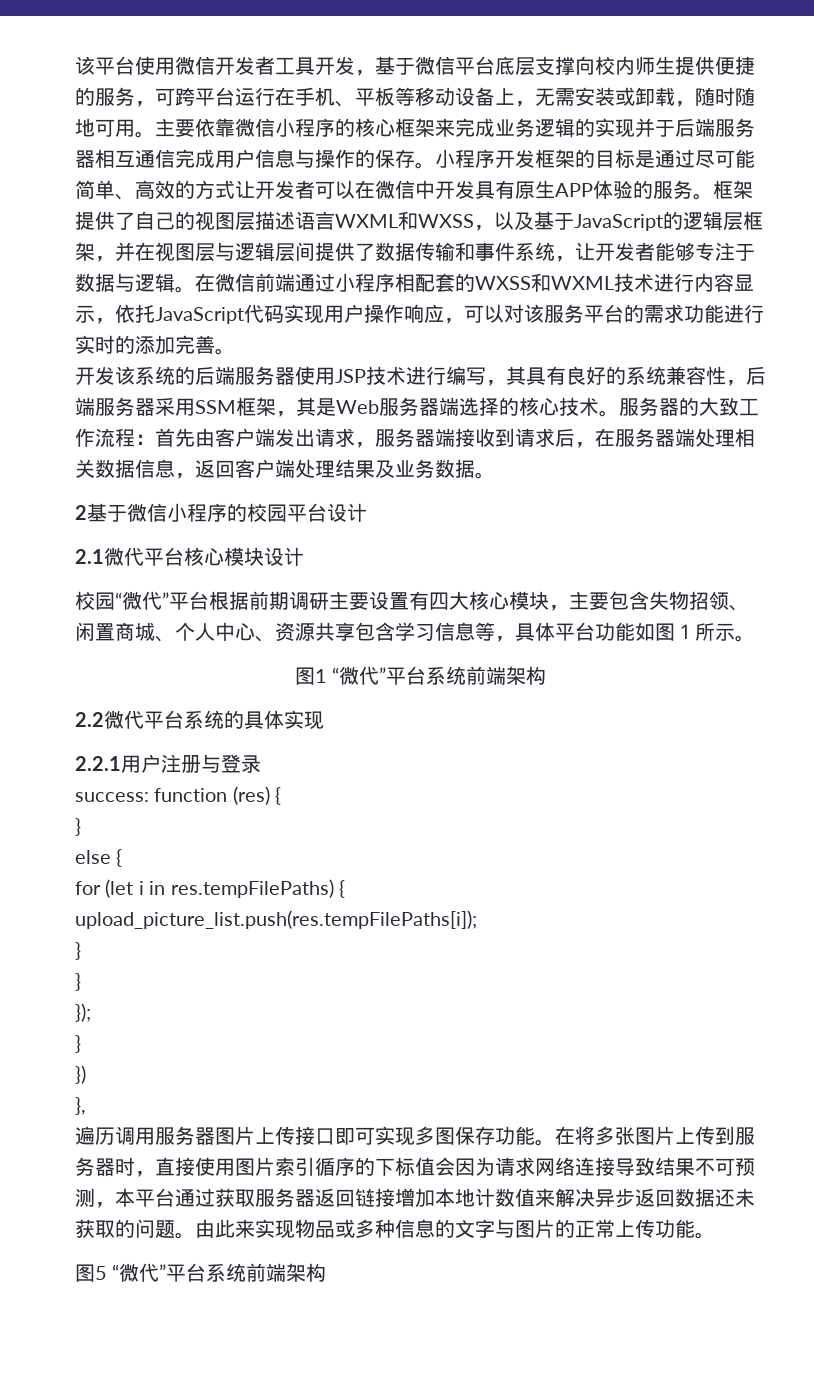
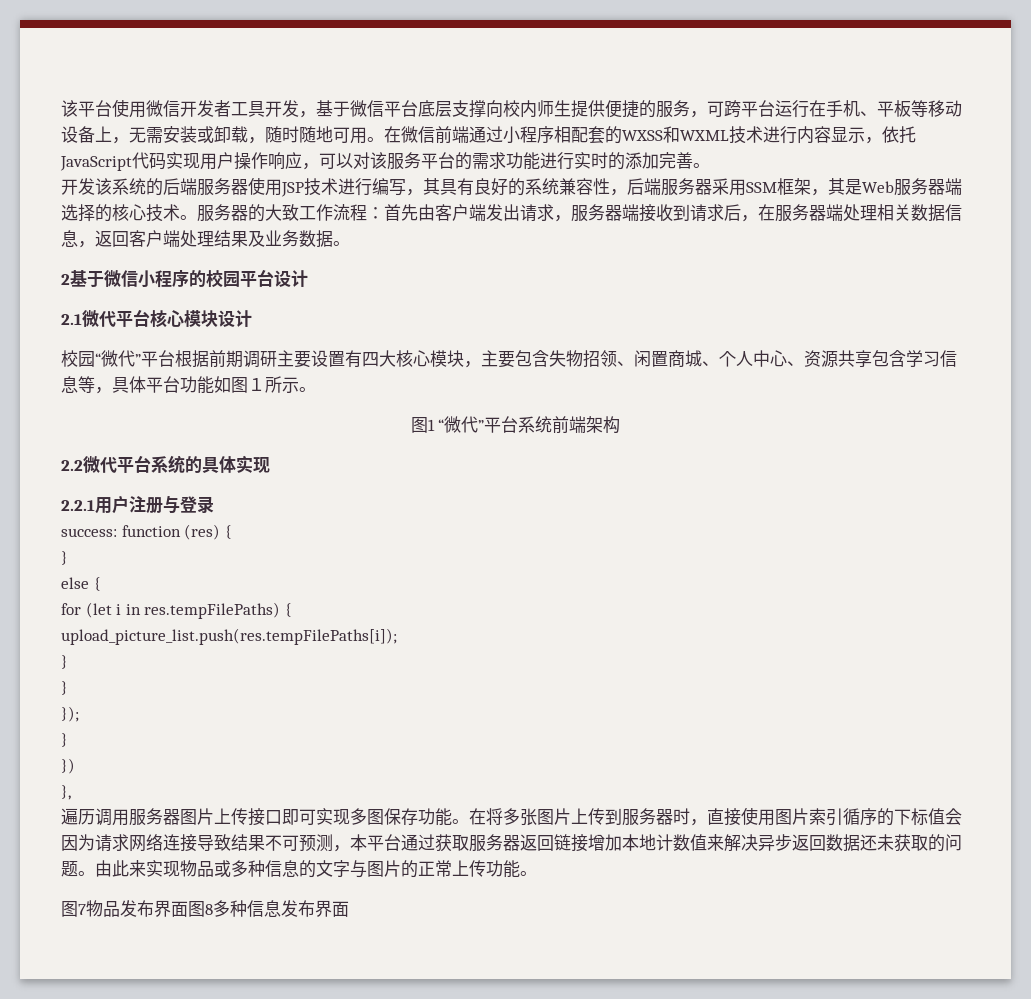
[155,118,755,138] [75,149,755,169] [75,180,753,200] [75,211,763,231] [75,242,755,262] [75,273,195,293] 主要依靠微信小程序的核心框架来完成业务逻辑的实现并于后端服务器相互通信完成用户信息与操作的保存。小程序开发框架的目标是通过尽可能简单、高效的方式让开发者可以在微信中开发具有原生APP体验的服务。框架提供了自己的视图层描述语言WXML和WXSS，以及基于JavaScript的逻辑层框架，并在视图层与逻辑层间提供了数据传输和事件系统，让开发者能够专注于数据与逻辑。 -> (384, 139) none
[95,1263,327,1282] 5 “微代”平台系统前端架构 -> [78,900,349,917] 7物品发布界面图8多种信息发布界面

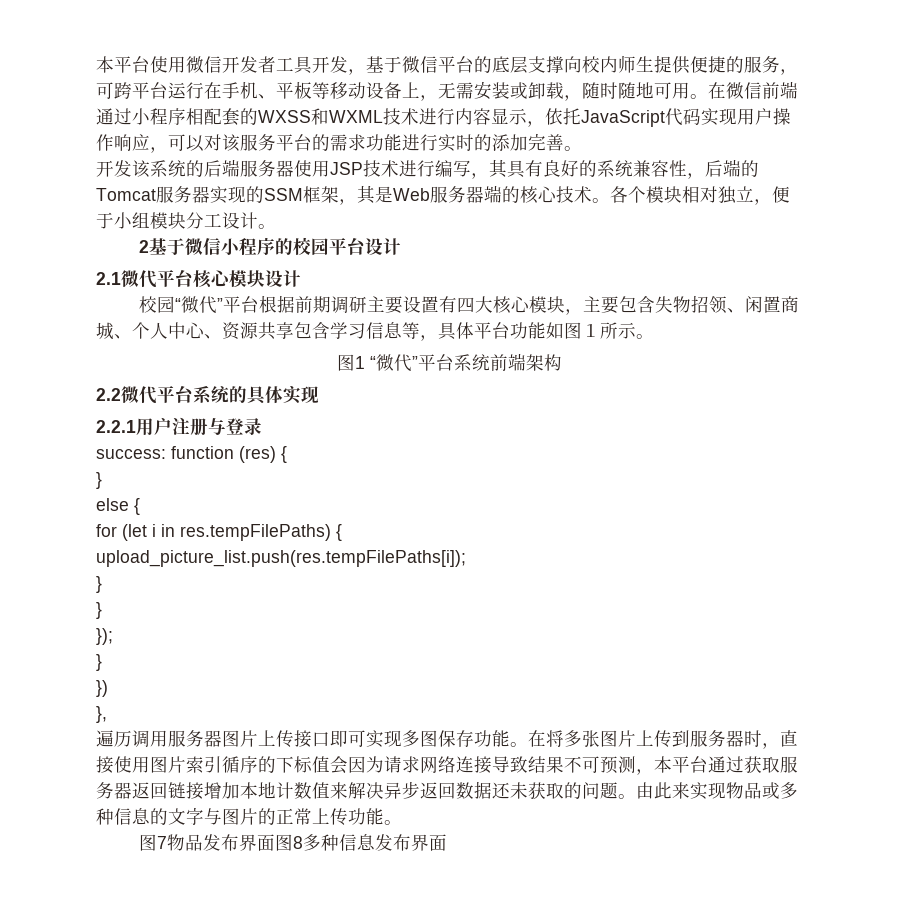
[61,100,78,117] 该 -> [96,56,114,73] 本
(418, 108) none -> [474,56,492,73] 的
[661,178,746,196] 服务器采用 -> [741,160,759,177] [96,186,264,204] 的Tomcat服务器实现的
[61,204,95,222] 选择 -> (502, 194) none
[197,204,962,222] [61,230,333,248] 服务器的大致工作流程：首先由客户端发出请求，服务器端接收到请求后，在服务器端处理相关数据信息，返回客户端处理结果及业务数据 -> [610,186,790,205] [96,212,258,229] 各个模块相对独立，便于小组模块分工设计

